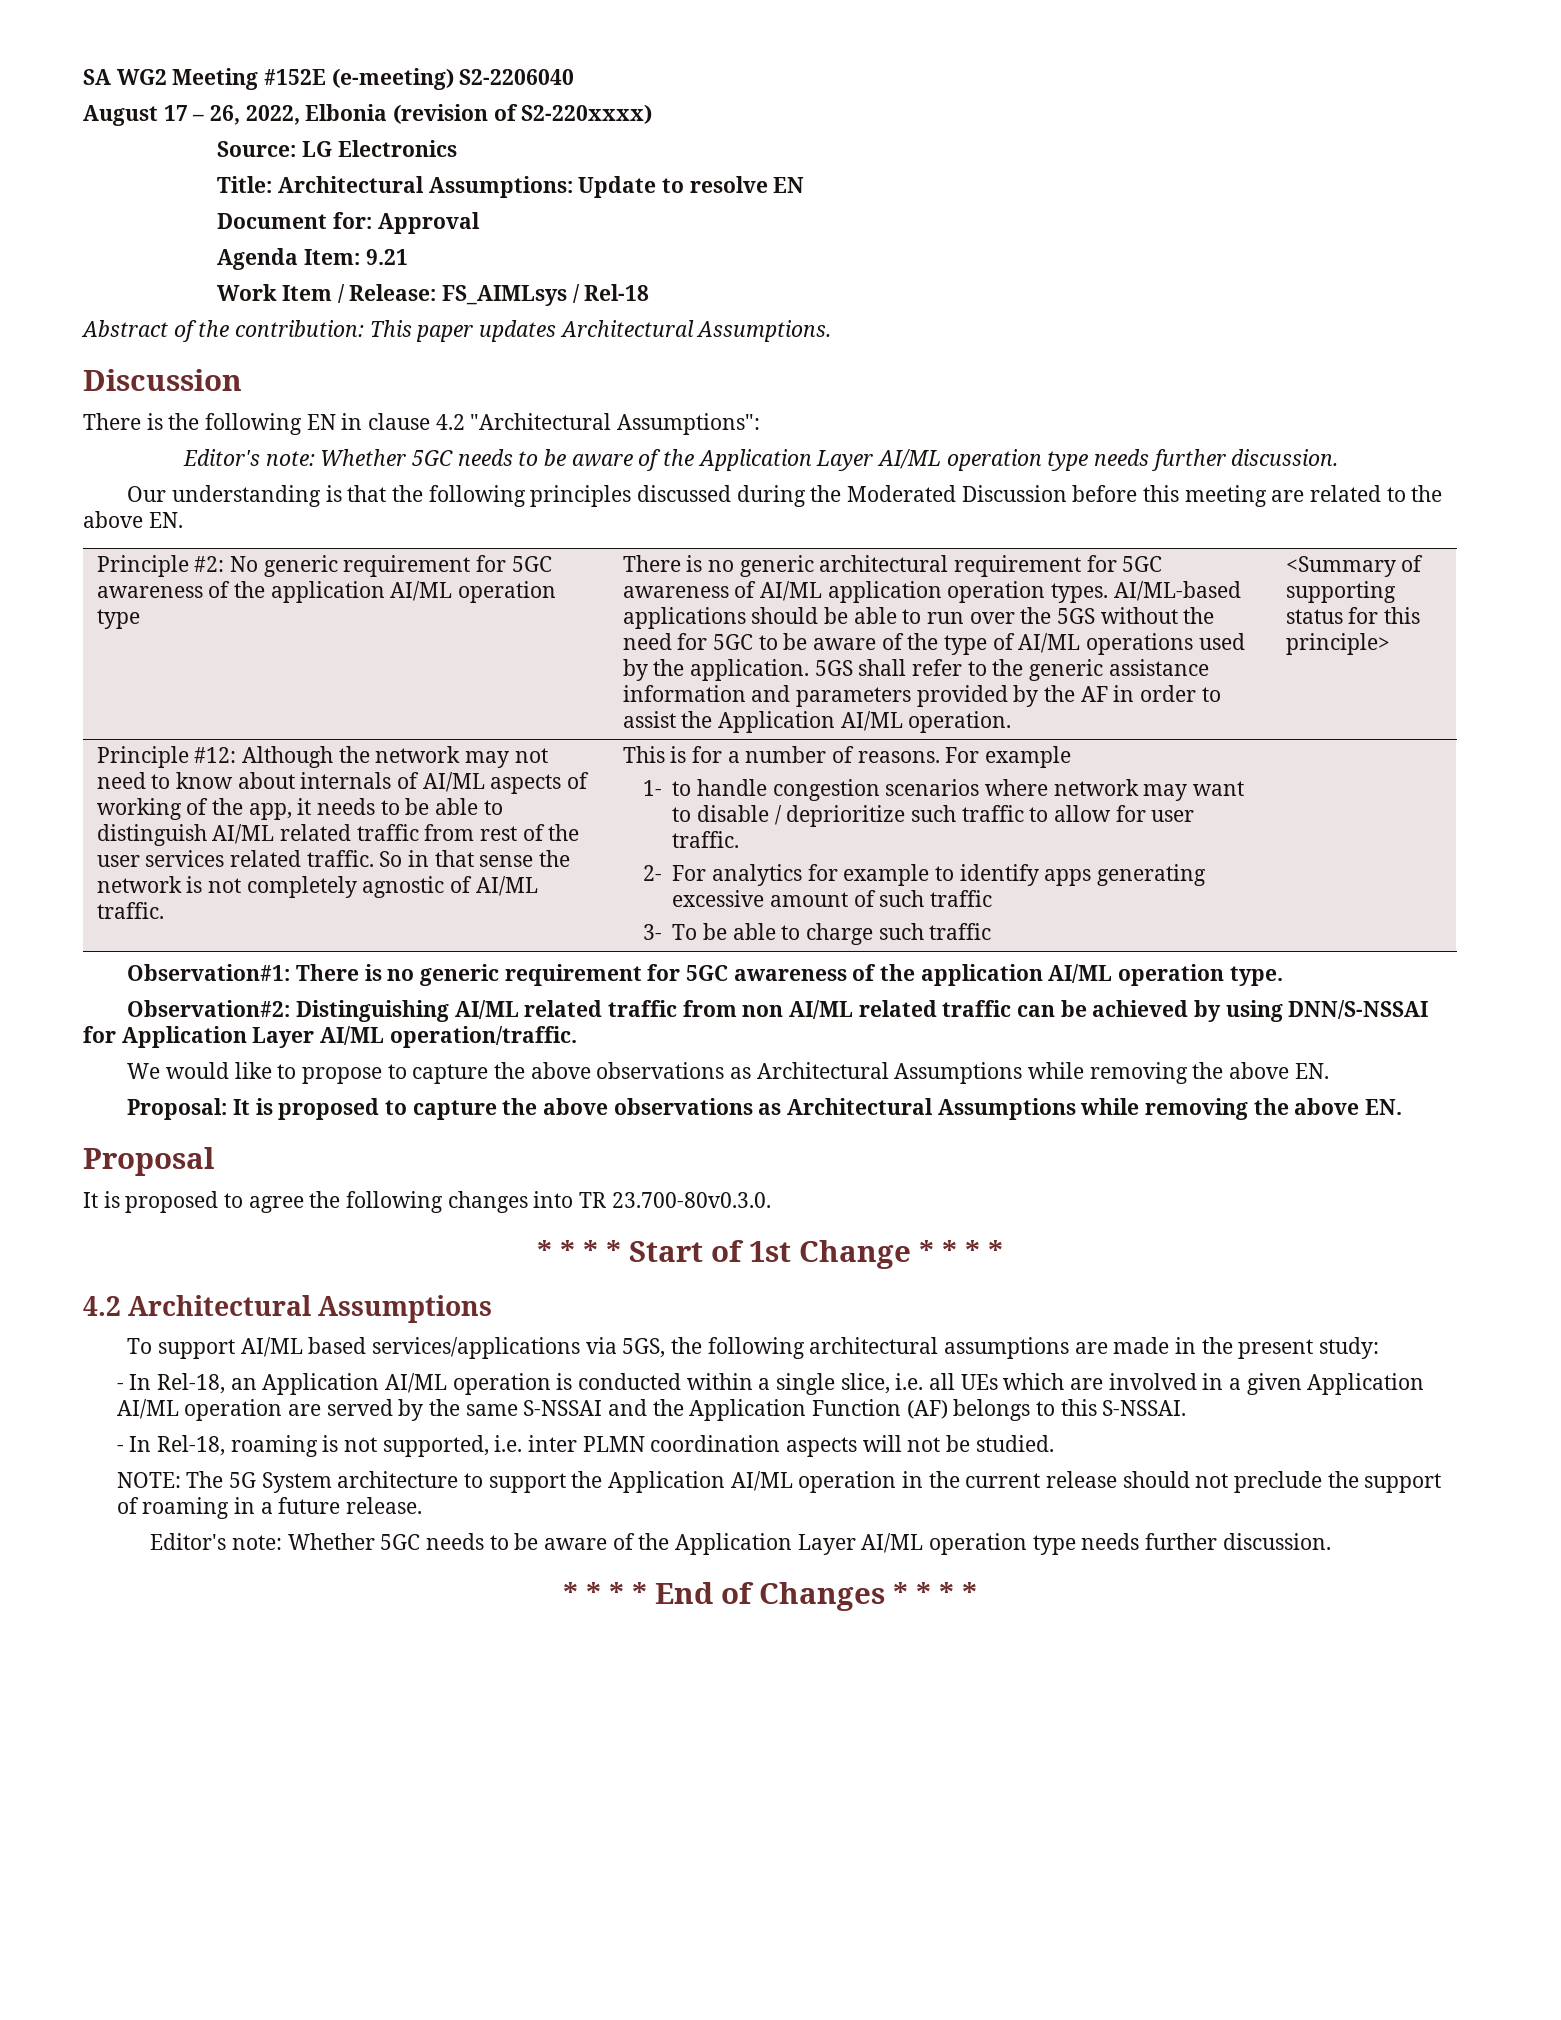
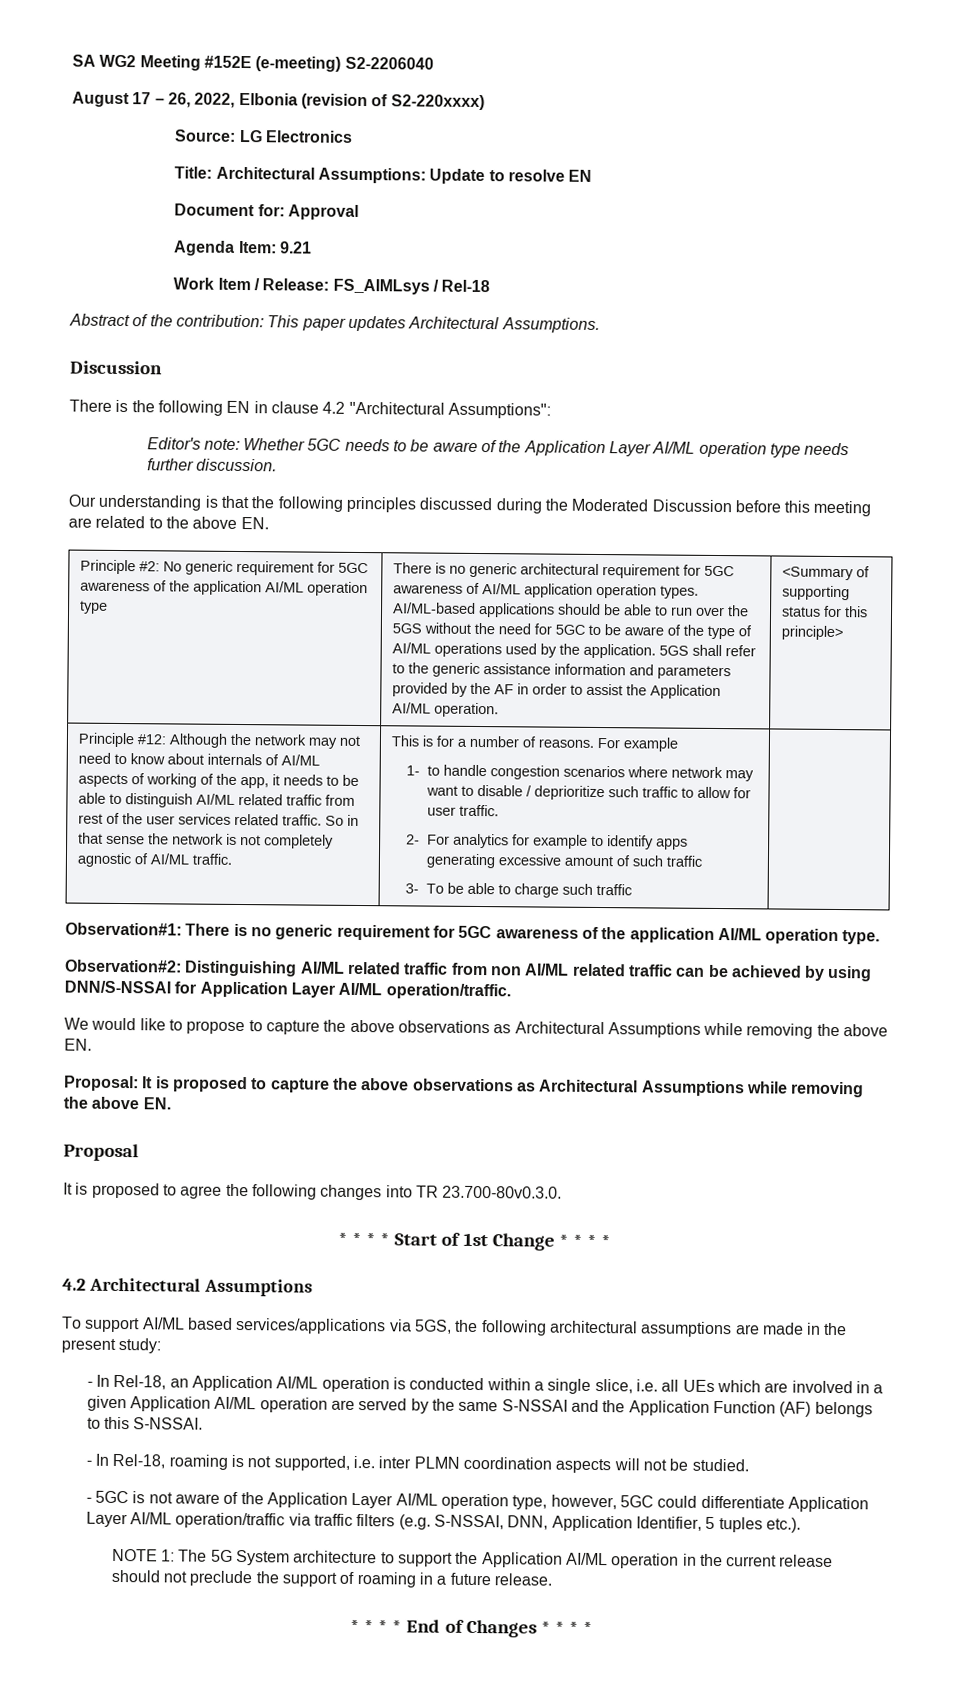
[116,1472,181,1488] NOTE: -> [85,1490,869,1513] [85,1511,801,1533] [111,1548,175,1562] - 5GC is not aware of the Application Layer AI/ML operation type, however, 5GC could differentiate Application Layer AI/ML operation/traffic via traffic filters (e.g. S-NSSAI, DNN, Application Identifier, 5 tuples etc.). // NOTE 1:
[150,1533,1331,1555] // Editor's note: Whether 5GC needs to be aware of the Application Layer AI/ML operation type needs further discussion. -> (552, 1579) none

